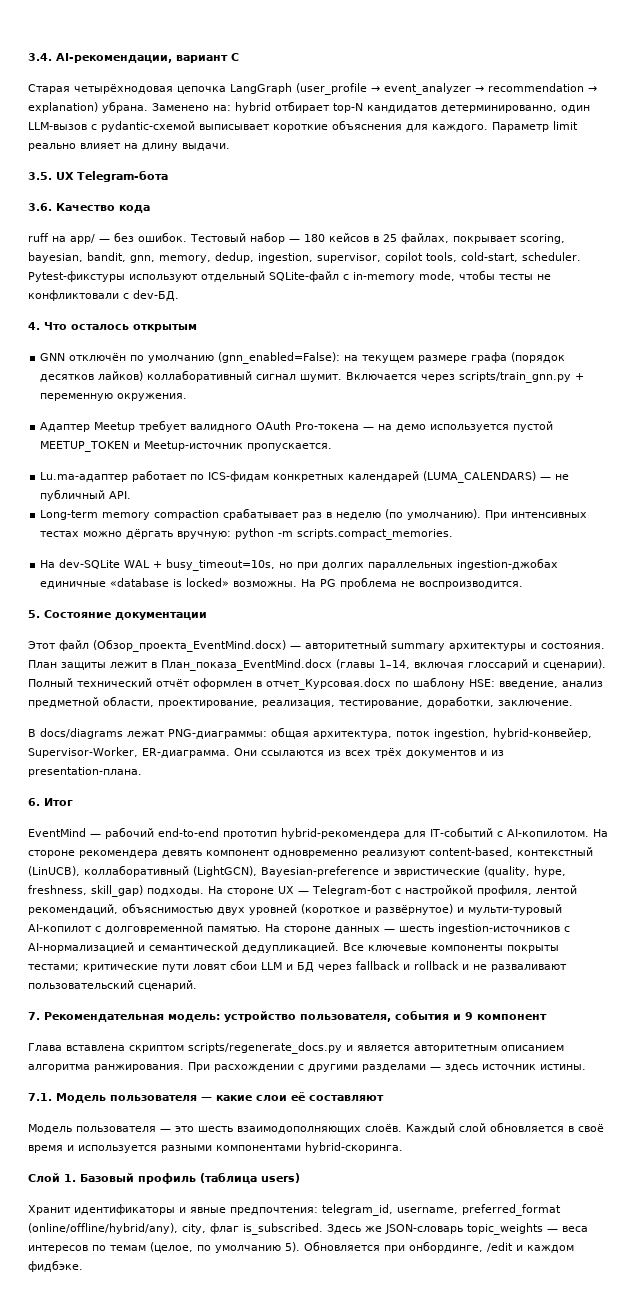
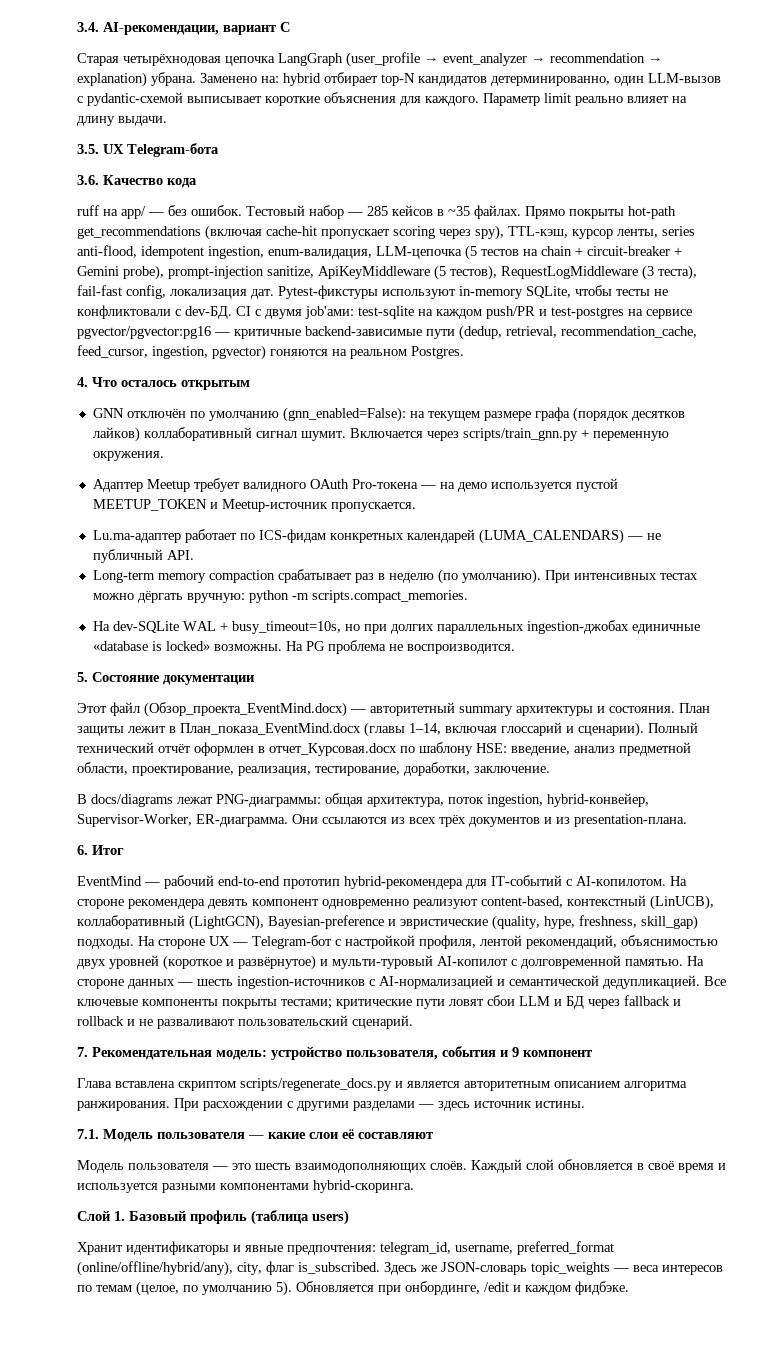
[304,234,325,242] 180 -> [367,206,388,216] 285
[383,233,565,244] [28,252,581,263] [28,271,455,282] 25 файлах, покрывает scoring, bayesian, bandit, gnn, memory, dedup, ingestion, supervisor, copilot tools, cold-start, scheduler. Pytest-фикстуры используют отдельный SQLite-файл с in-memory mode, -> [448,205,676,219] [77,225,695,240] [77,245,682,260] [77,265,697,280] [77,285,571,299] ~35 файлах. Прямо покрыты hot-path get_recommendations (включая cache-hit пропускает scoring через spy), TTL-кэш, курсор ленты, series anti-flood, idempotent ingestion, enum-валидация, LLM-цепочка (5 тестов на chain + circuit-breaker + Gemini probe), prompt-injection sanitize, ApiKeyMiddleware (5 тестов), RequestLogMiddleware (3 теста), fail-fast config, локализация дат. Pytest-фикстуры используют in-memory SQLite,
(179, 295) none -> [236,306,692,319] [77,325,697,340] [77,345,464,360] CI с двумя job'ами: test-sqlite на каждом push/PR и test-postgres на сервисе pgvector/pgvector:pg16 — критичные backend-зависимые пути (dedup, retrieval, recommendation_cache, feed_cursor, ingestion, pgvector) гоняются на реальном Postgres.

